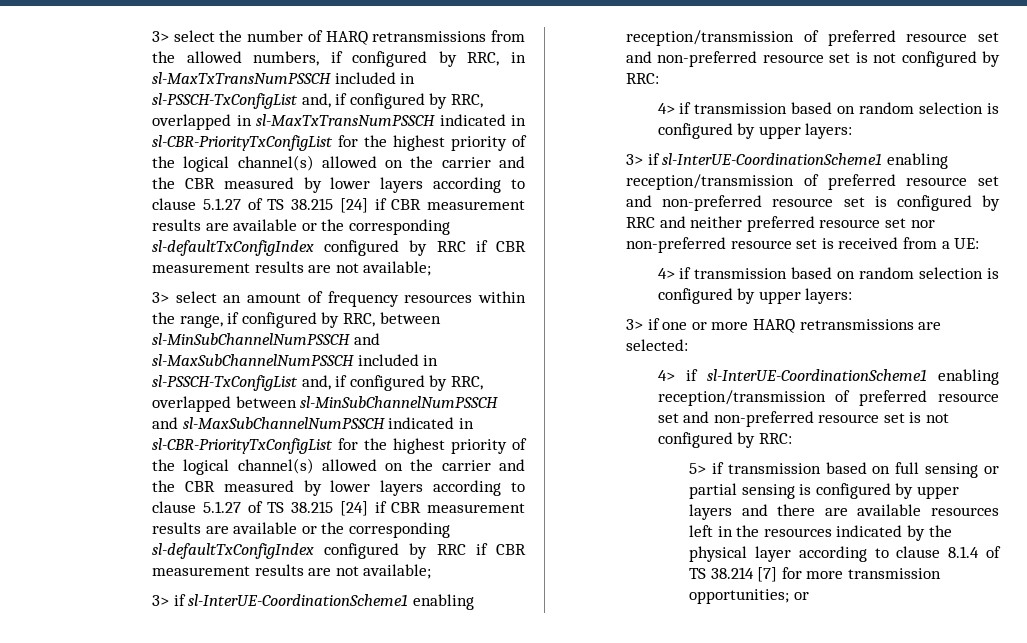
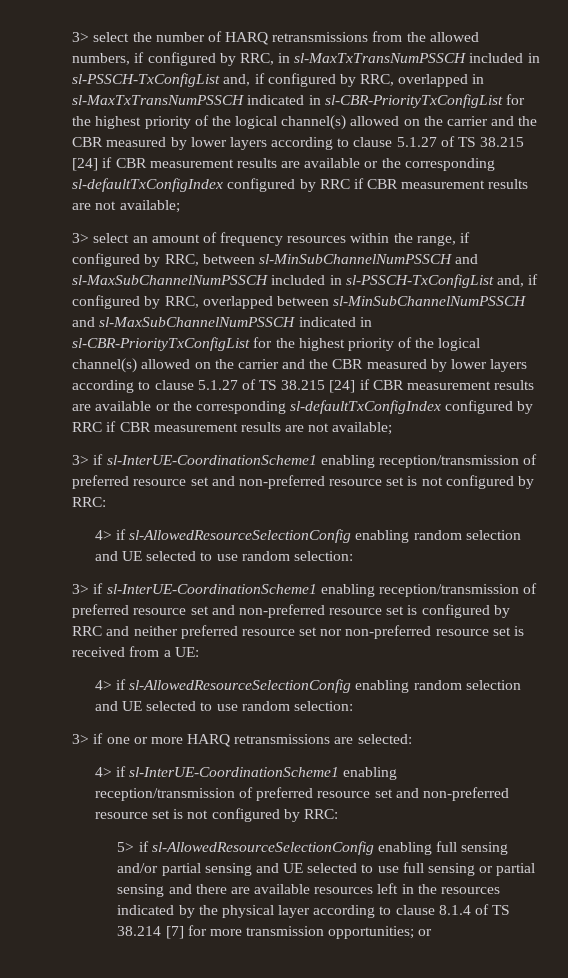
[694,102,1000,114] [657,123,853,139] transmission based on random selection is configured by upper layers: -> [129,529,521,543] [94,551,353,561] sl-AllowedResourceSelectionConfig enabling random selection and UE selected to use random selection:
[694,267,1000,279] [657,288,853,304] transmission based on random selection is configured by upper layers: -> [129,679,521,693] [94,701,353,711] sl-AllowedResourceSelectionConfig enabling random selection and UE selected to use random selection:
[727,462,891,474] transmission based on -> [151,841,509,855] [117,863,399,876] sl-AllowedResourceSelectionConfig enabling full sensing and/or partial sensing and UE selected to use
[799,483,959,499] [689,504,733,520] is configured by upper layers -> (165, 890) none

